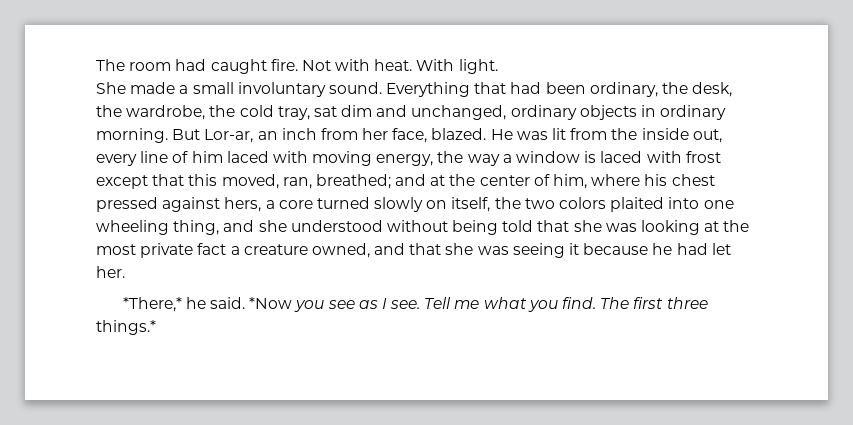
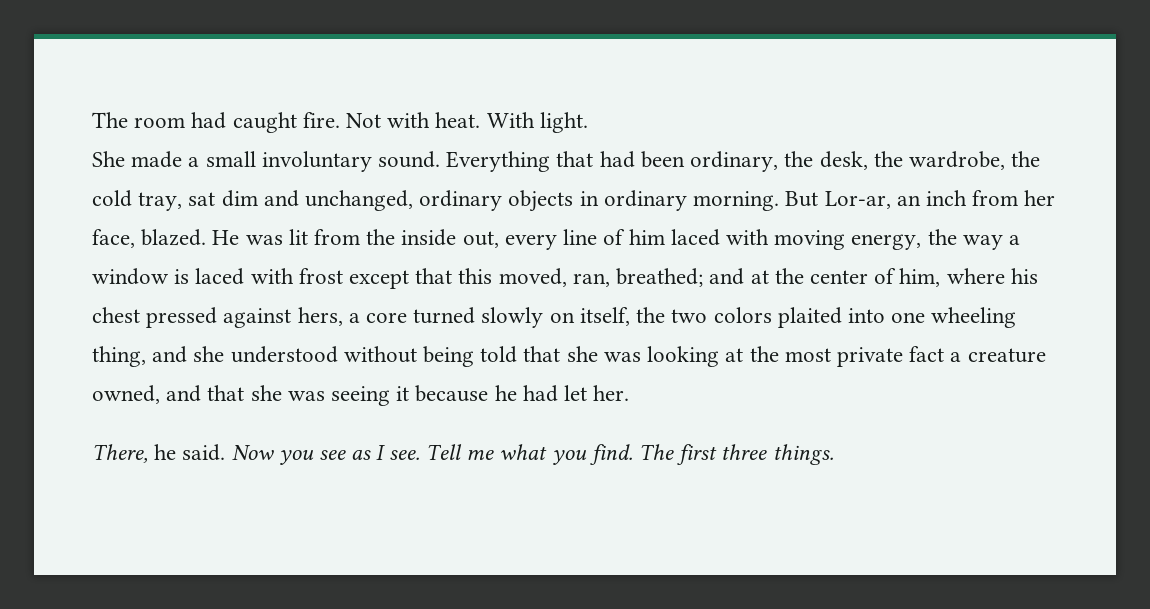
[122,297,182,312] *There,* -> [92,444,148,463] There,
[249,297,293,309] *Now -> [231,445,274,460] Now
[96,320,156,335] things.* -> [772,444,834,465] things.

